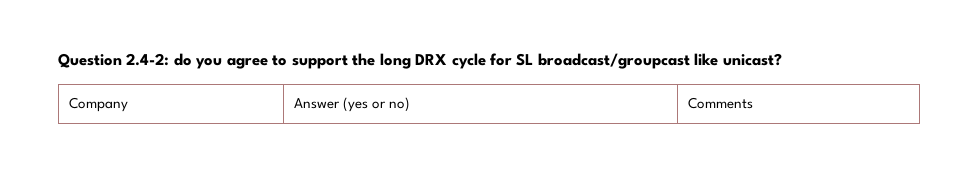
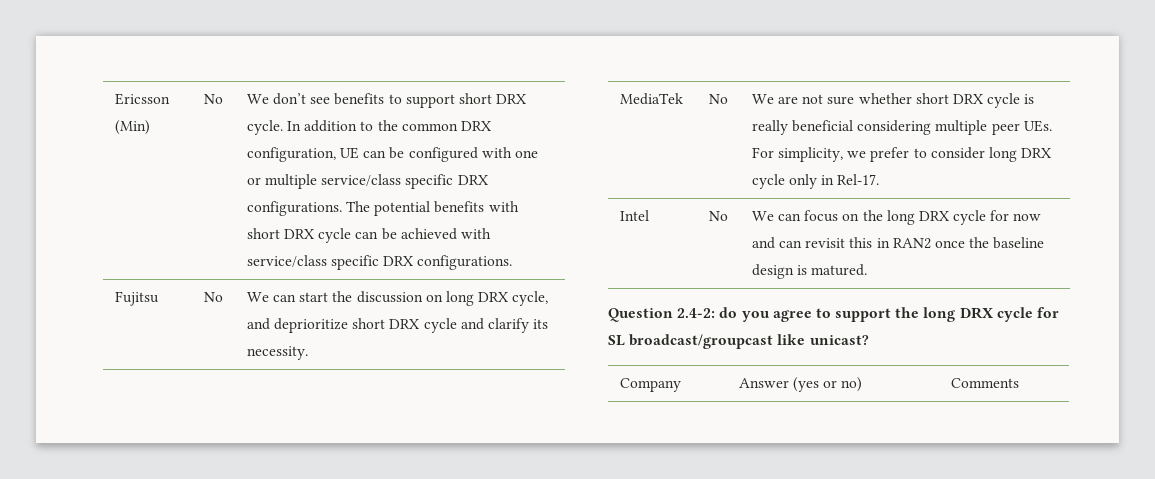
(58, 60) none -> [114,93,170,105] [114,120,150,135] [203,94,223,104] [246,93,527,108] [246,120,491,135] [246,147,538,162] [246,174,488,189] [246,201,519,216] [246,228,491,243] [246,255,513,270] [114,291,159,306] [203,292,223,302] [246,291,549,306] [246,318,549,333] [246,346,308,360] [619,93,683,105] [708,94,728,104] [751,93,1035,108] [751,120,1052,135] [751,147,1052,162] [751,174,880,189] [619,210,649,221] [708,211,728,221] [751,210,1042,225] [751,237,1045,249] [751,264,868,279] Ericsson (Min) | No | We don’t see benefits to support short DRX cycle. In addition to the common DRX configuration, UE can be configured with one or multiple service/class specific DRX configurations. The potential benefits with short DRX cycle can be achieved with service/class specific DRX configurations. // Fujitsu | No | We can start the discussion on long DRX cycle, and deprioritize short DRX cycle and clarify its necessity. // MediaTek | No | We are not sure whether short DRX cycle is really beneficial considering multiple peer UEs. For simplicity, we prefer to consider long DRX cycle only in Rel-17. // Intel | No | We can focus on the long DRX cycle for now and can revisit this in RAN2 once the baseline design is matured. //

